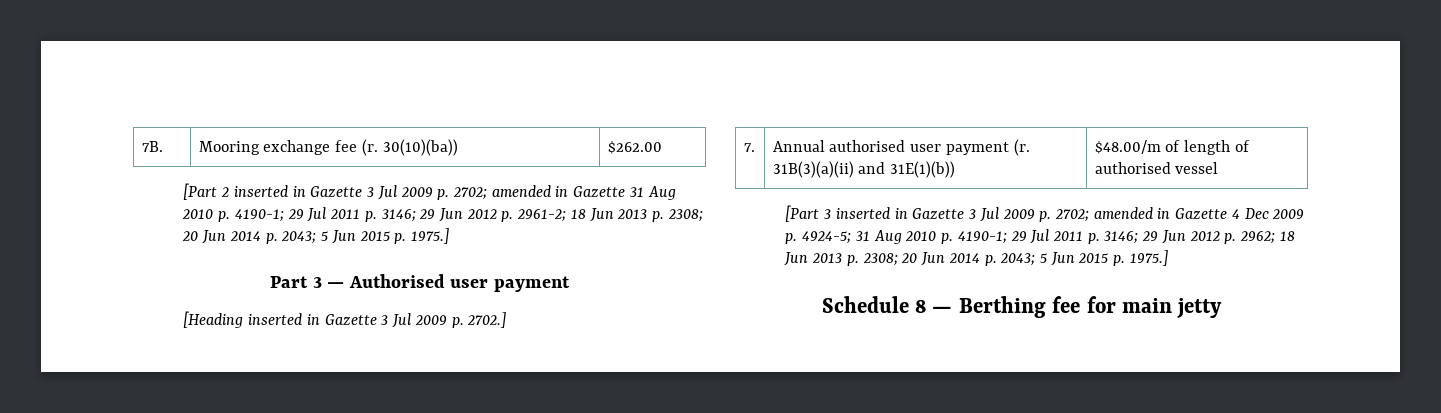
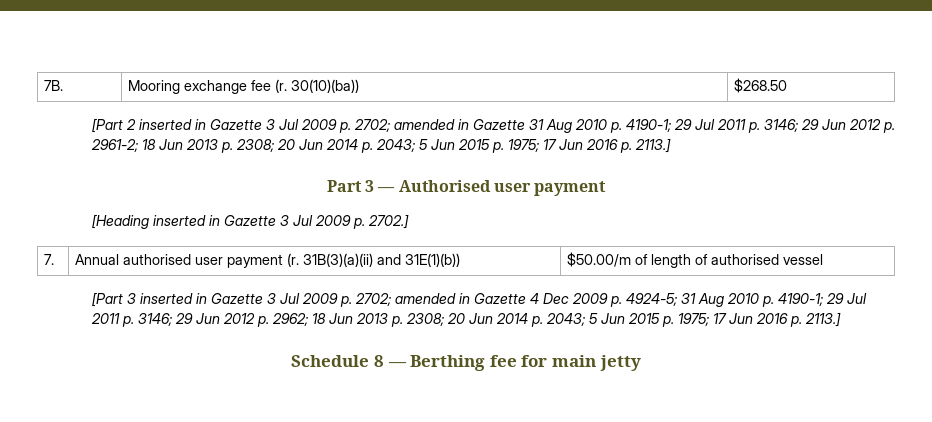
[607,141,662,154] $262.00 -> [734,78,788,93] $268.50
[410,228,449,244] 1975.] -> [507,138,671,153] 1975; 17 Jun 2016 p. 2113.]
[1094,140,1161,154] $48.00/m -> [567,252,632,267] $50.00/m
[1129,250,1168,266] 1975.] -> [677,312,841,327] 1975; 17 Jun 2016 p. 2113.]

